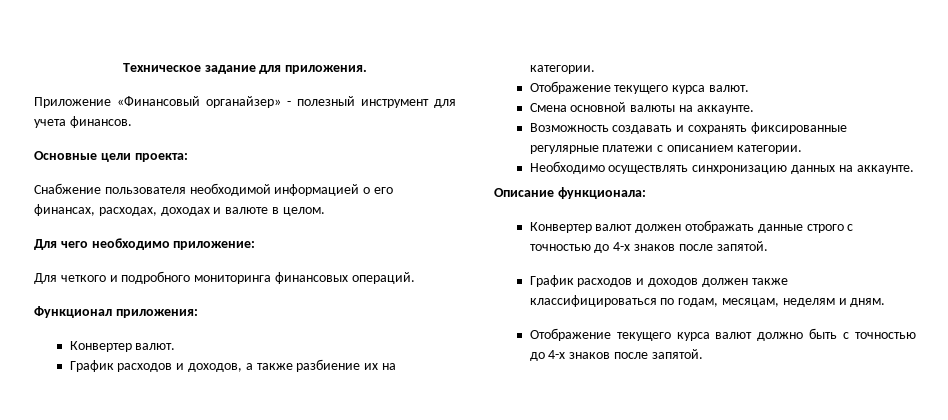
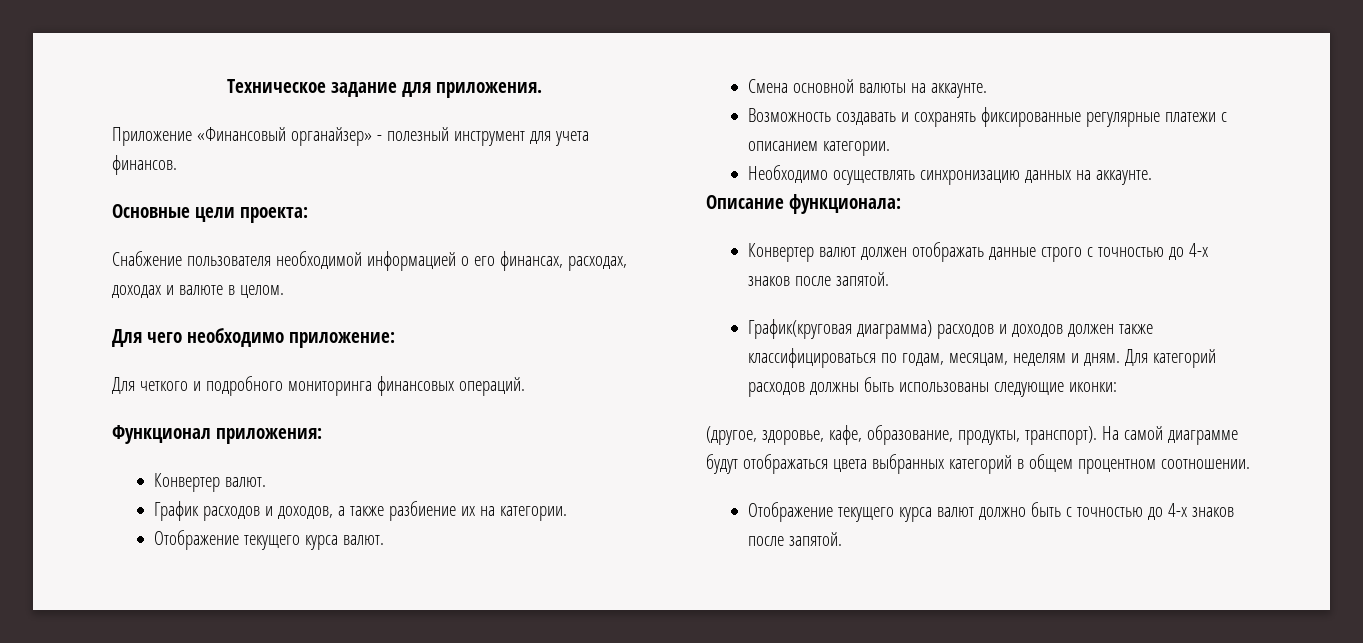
[529,275,574,287] График -> [748,319,932,339] График(круговая диаграмма)
(886, 302) none -> [1124,349,1216,368] [748,377,1117,397] [706,425,1238,445] [706,454,1250,474] Для категорий расходов должны быть использованы следующие иконки: // (другое, здоровье, кафе, образование, продукты, транспорт). На самой диаграмме будут отображаться цвета выбранных категорий в общем процентном соотношении.

